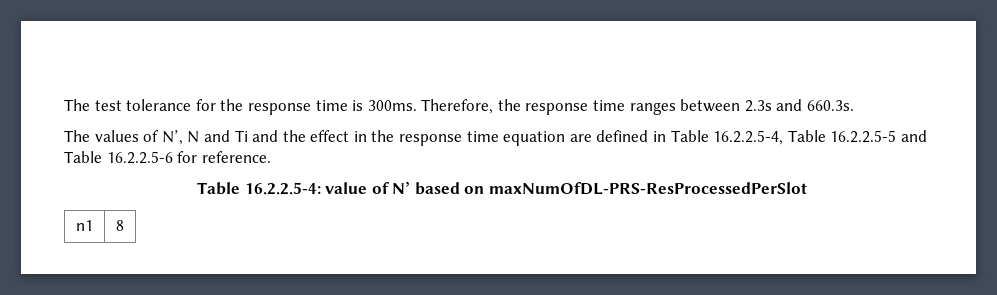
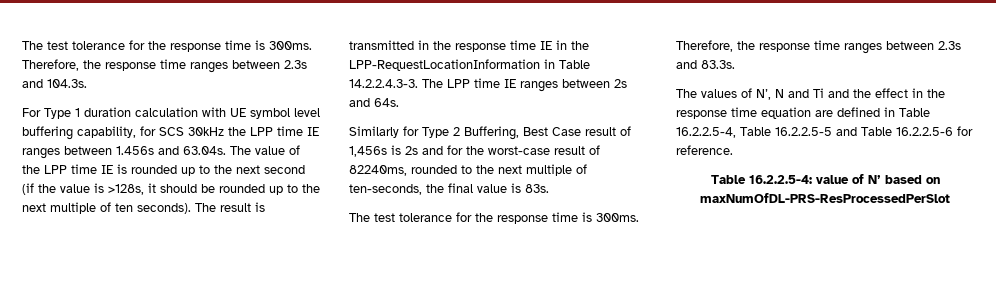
[807,100,855,111] 660.3s. -> [47,79,87,88] [22,107,320,119] [22,126,319,140] [22,145,300,159] [22,164,305,176] [22,183,320,195] [22,202,265,214] [349,40,589,52] [349,59,590,71] [349,78,627,92] [349,98,399,107] [349,126,631,140] [349,145,600,157] [349,164,587,176] [349,183,549,195] [349,212,639,224] [676,40,961,54] [676,60,735,69] 104.3s. // For Type 1 duration calculation with UE symbol level buffering capability, for SCS 30kHz the LPP time IE ranges between 1.456s and 63.04s. The value of the LPP time IE is rounded up to the next second (if the value is >128s, it should be rounded up to the next multiple of ten seconds). The result is transmitted in the response time IE in the LPP-RequestLocationInformation in Table 14.2.2.4.3-3. The LPP time IE ranges between 2s and 64s. // Similarly for Type 2 Buffering, Best Case result of 1,456s is 2s and for the worst-case result of 82240ms, rounded to the next multiple of ten-seconds, the final value is 83s. // The test tolerance for the response time is 300ms. Therefore, the response time ranges between 2.3s and 83.3s.
[76,220,93,231] [116,220,124,231] // n1 | 8 -> (950, 198) none

